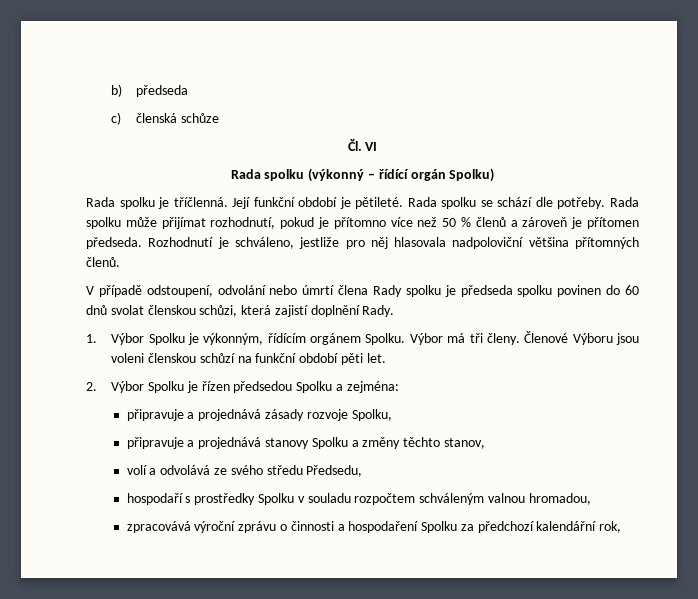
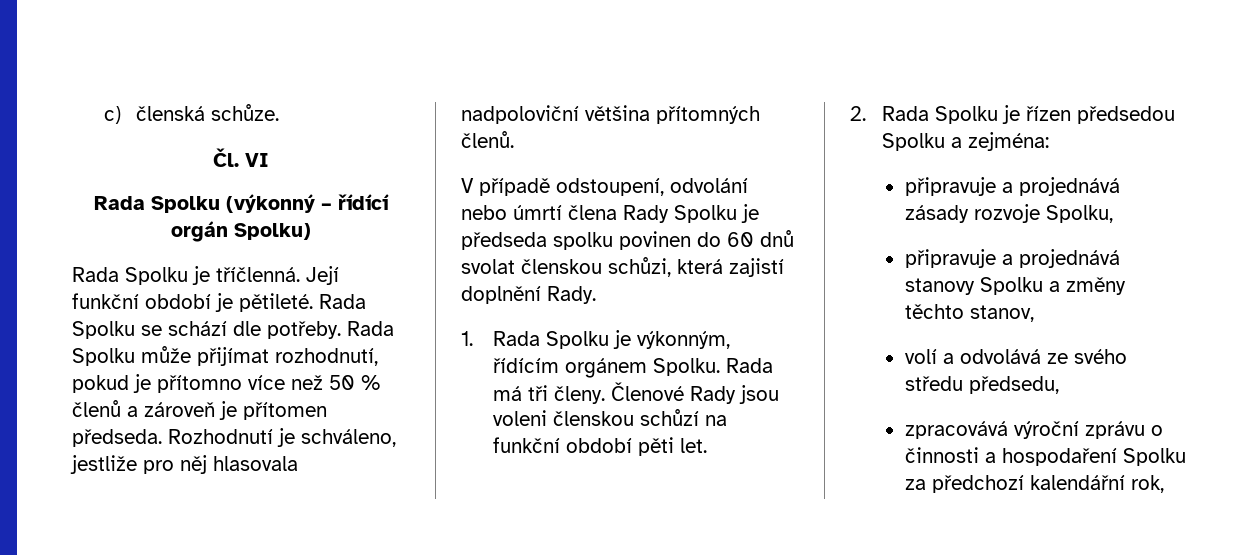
[111,84,189,97] b) předseda // -> (104, 115) none
[181,113,220,123] schůze -> [211,104,280,121] schůze.
[264,169,305,181] spolku -> [150,196,220,213] Spolku
[119,197,155,209] spolku -> [125,267,188,285] Spolku
[441,197,477,209] spolku -> [72,321,135,339] Spolku
[86,217,121,229] spolku -> [72,348,135,366] Spolku
[405,285,441,297] spolku -> [674,205,737,223] Spolku
[111,333,145,345] Výbor -> [493,331,541,346] Rada
[409,333,443,345] Výbor -> [726,358,774,373] Rada
[572,333,613,345] Výboru -> [690,386,737,404] Rady
[111,381,145,393] Výbor -> [882,106,930,121] Rada
[306,465,363,477] [126,493,591,505] Předsedu, // hospodaří s prostředky Spolku v souladu rozpočtem schváleným valnou hromadou, -> [968,376,1059,394] předsedu,

